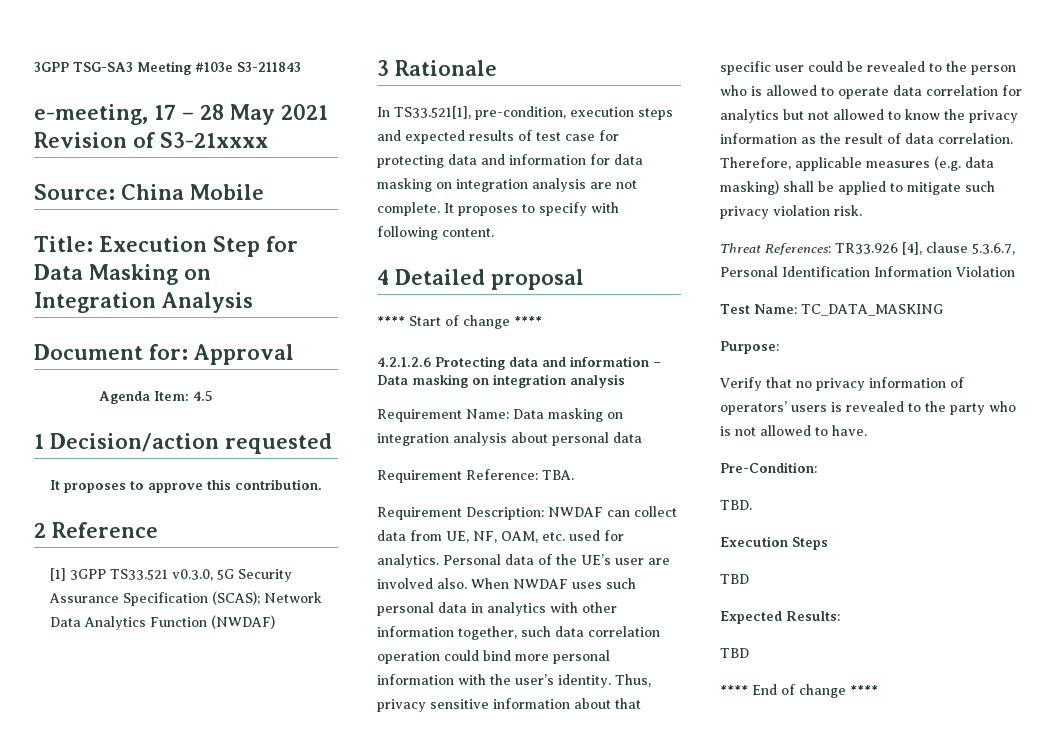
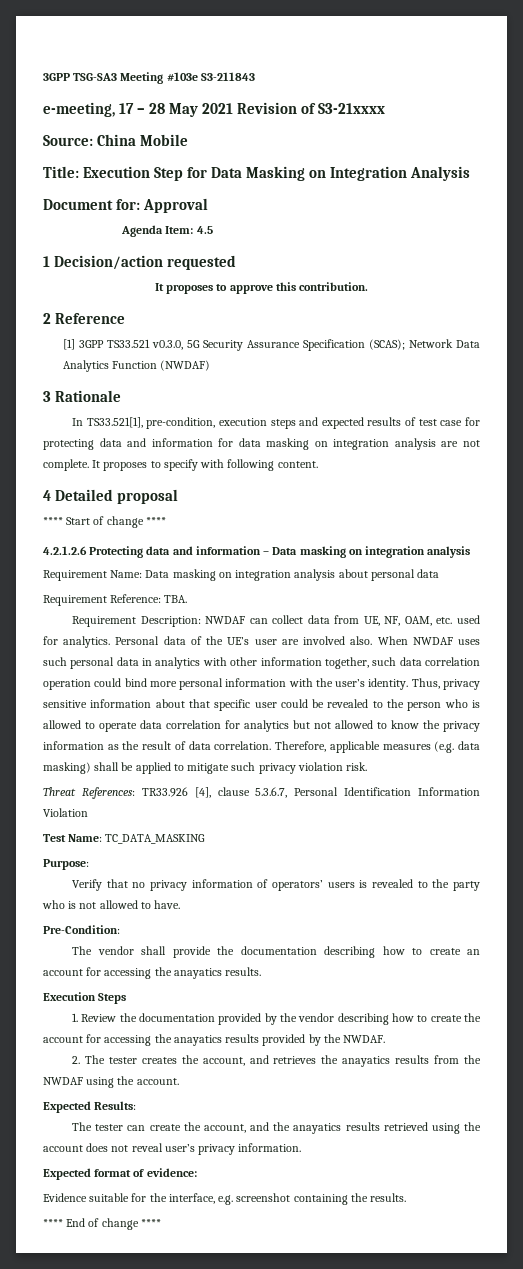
[720,500,752,510] [720,536,828,550] [720,574,749,584] [720,611,840,624] [720,648,749,658] TBD. // Execution Steps // TBD // Expected Results: // TBD -> [72,946,480,958] [43,967,262,979] [43,992,127,1004] [72,1013,481,1025] [43,1034,386,1046] [72,1055,482,1067] [43,1076,179,1088] [43,1101,137,1113] [72,1122,482,1134] [43,1143,302,1155] [43,1168,197,1180] [43,1193,407,1205] The vendor shall provide the documentation describing how to create an account for accessing the anayatics results. // Execution Steps // 1. Review the documentation provided by the vendor describing how to create the account for accessing the anayatics results provided by the NWDAF. // 2. The tester creates the account, and retrieves the anayatics results from the NWDAF using the account. // Expected Results: // The tester can create the account, and the anayatics results retrieved using the account does not reveal user’s privacy information. // Expected format of evidence: // Evidence suitable for the interface, e.g. screenshot containing the results.

